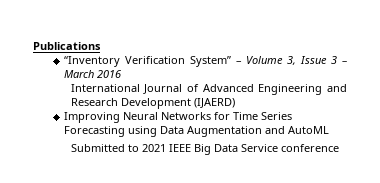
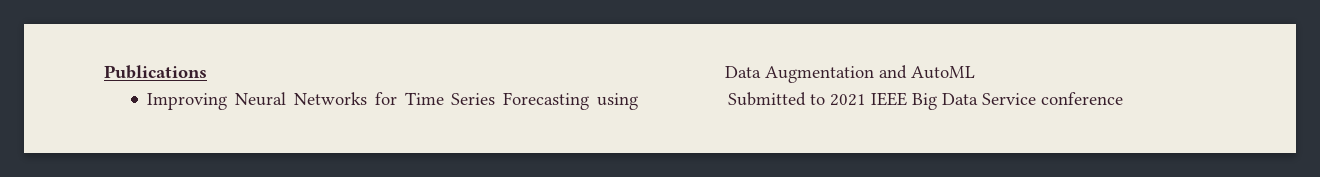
[63,56,347,67] [63,70,121,78] [70,84,347,95] [70,98,235,109] // “Inventory Verification System” – Volume 3, Issue 3 – March 2016 // International Journal of Advanced Engineering and Research Development (IJAERD) -> (207, 72) none

